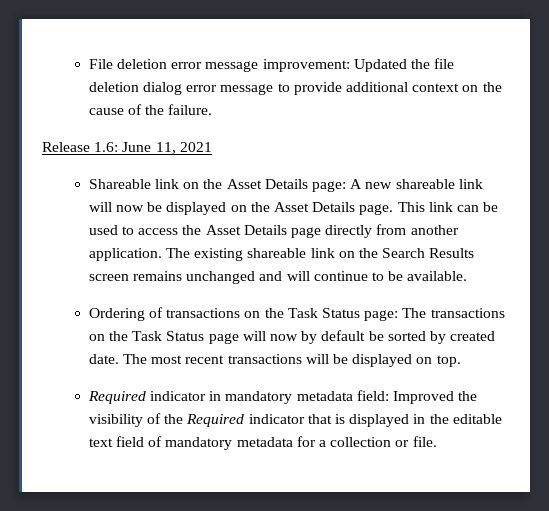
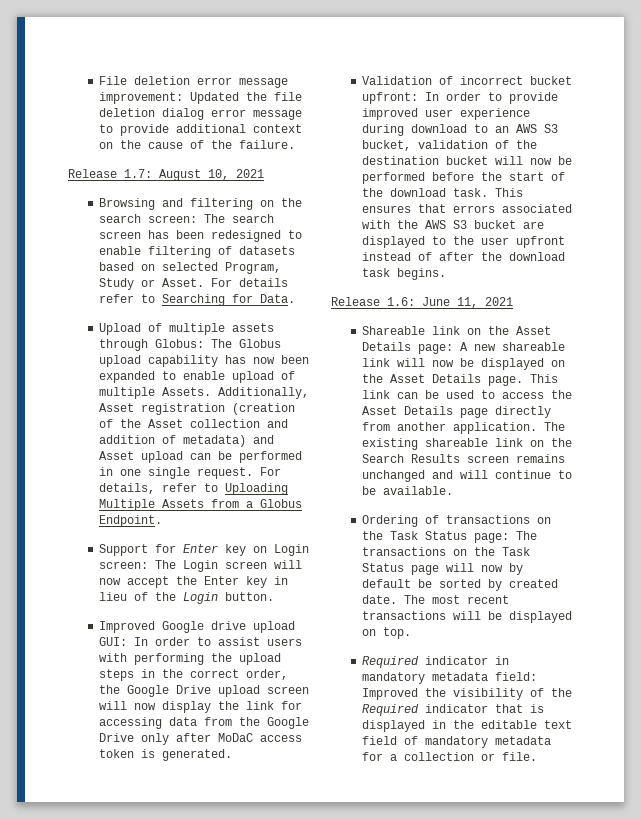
(213, 109) none -> [68,169,264,181] [98,198,302,210] [98,214,274,223] [98,230,302,242] [98,246,295,258] [98,262,281,274] [98,278,288,290] [98,294,295,306] [98,323,274,335] [98,339,281,351] [98,355,309,367] [98,371,295,383] [98,387,309,399] [98,403,295,415] [98,419,288,428] [98,435,274,447] [98,451,302,463] [98,467,281,479] [98,483,288,495] [98,499,302,511] [98,515,162,527] [98,544,309,556] [98,560,302,572] [98,576,288,588] [98,592,274,604] [98,621,295,633] [98,637,302,646] [98,653,281,665] [98,669,288,681] [98,685,309,697] [98,701,302,713] [98,717,309,729] [98,733,302,745] [98,749,232,761] [361,76,572,85] [361,92,558,104] [361,108,530,120] [361,124,558,136] [361,140,537,151] [361,156,572,165] [361,172,565,184] [361,188,523,197] [361,204,572,213] [361,220,544,229] [361,236,565,248] [361,252,565,261] [361,268,446,280] // Release 1.7: August 10, 2021 // Browsing and filtering on the search screen: The search screen has been redesigned to enable filtering of datasets based on selected Program, Study or Asset. For details refer to Searching for Data. // Upload of multiple assets through Globus: The Globus upload capability has now been expanded to enable upload of multiple Assets. Additionally, Asset registration (creation of the Asset collection and addition of metadata) and Asset upload can be performed in one single request. For details, refer to Uploading Multiple Assets from a Globus Endpoint. // Support for Enter key on Login screen: The Login screen will now accept the Enter key in lieu of the Login button. // Improved Google drive upload GUI: In order to assist users with performing the upload steps in the correct order, the Google Drive upload screen will now display the link for accessing data from the Google Drive only after MoDaC access token is generated. // Validation of incorrect bucket upfront: In order to provide improved user experience during download to an AWS S3 bucket, validation of the destination bucket will now be performed before the start of the download task. This ensures that errors associated with the AWS S3 bucket are displayed to the user upfront instead of after the download task begins.

